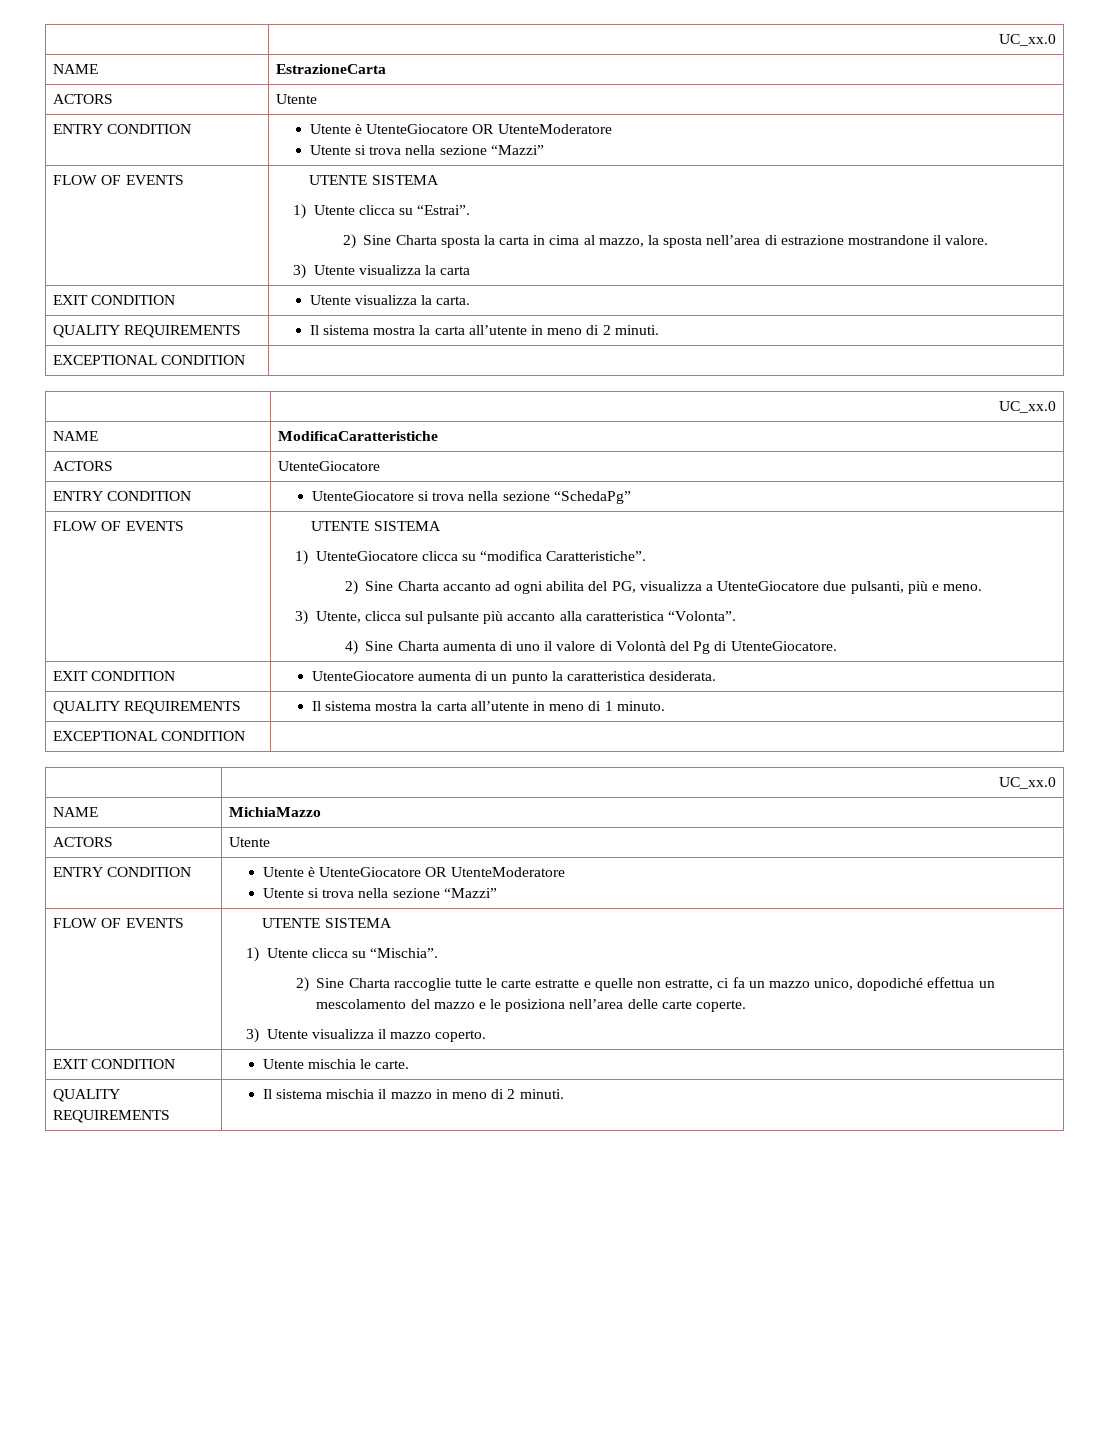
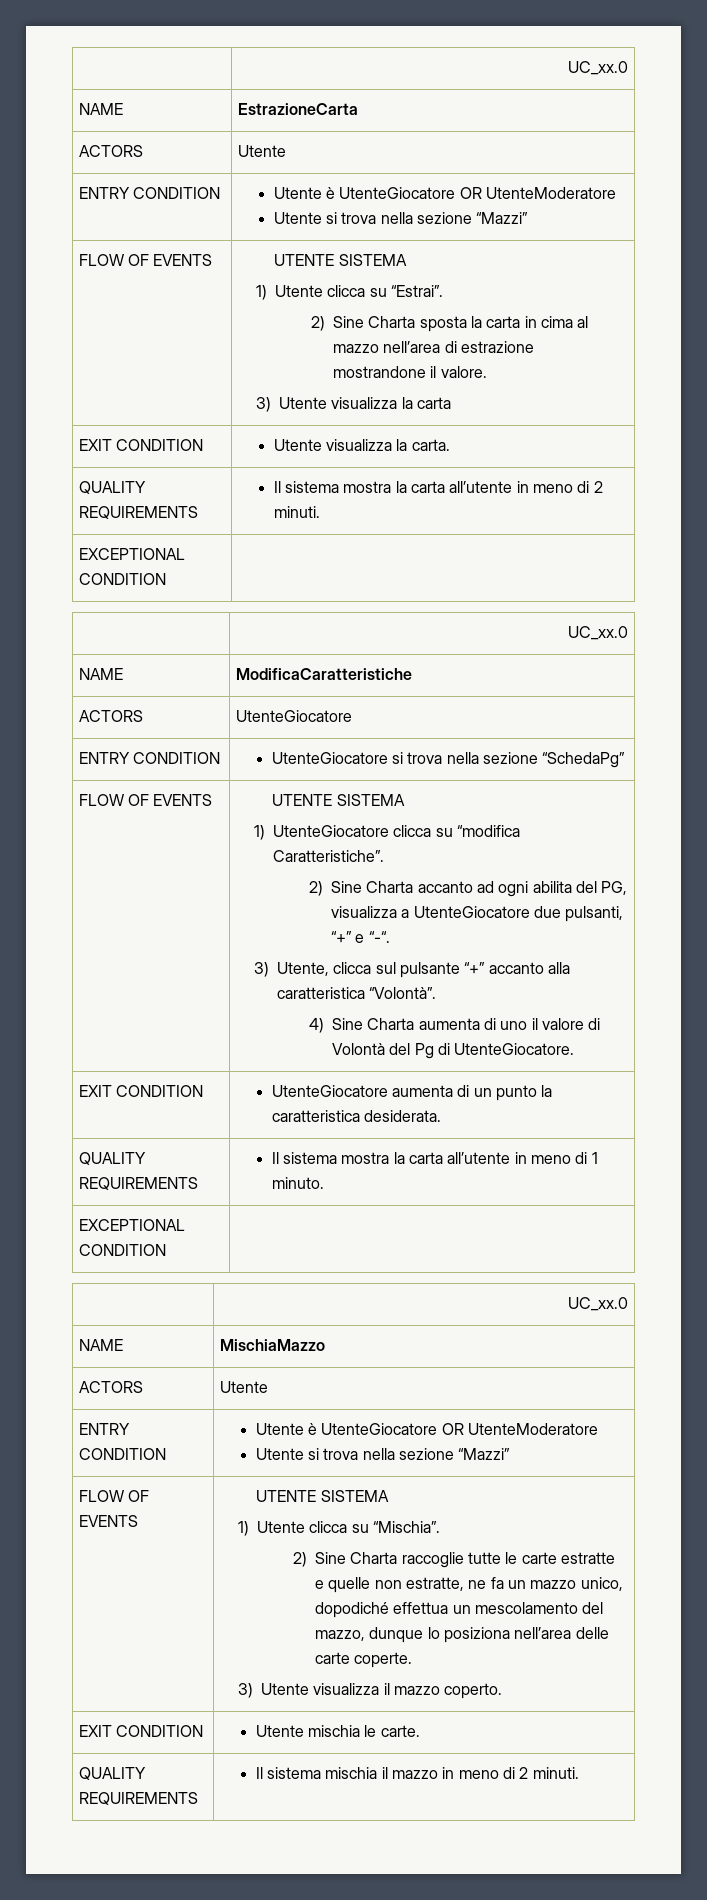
[598,235,703,248] mazzo, la sposta -> [333,344,380,353] mazzo
[907,581,983,594] più e meno. -> [331,931,390,943] “+” e “-“.
[483,611,504,624] più -> [464,962,486,974] “+”
[668,611,737,621] “Volonta”. -> [369,987,437,999] “Volontà”.
[229,807,322,817] MichiaMazzo -> [219,1339,325,1351] MischiaMazzo
[717,978,730,988] ci -> [468,1580,487,1589] ne
[433,999,502,1009] mazzo e le -> [315,1627,440,1643] mazzo, dunque lo

